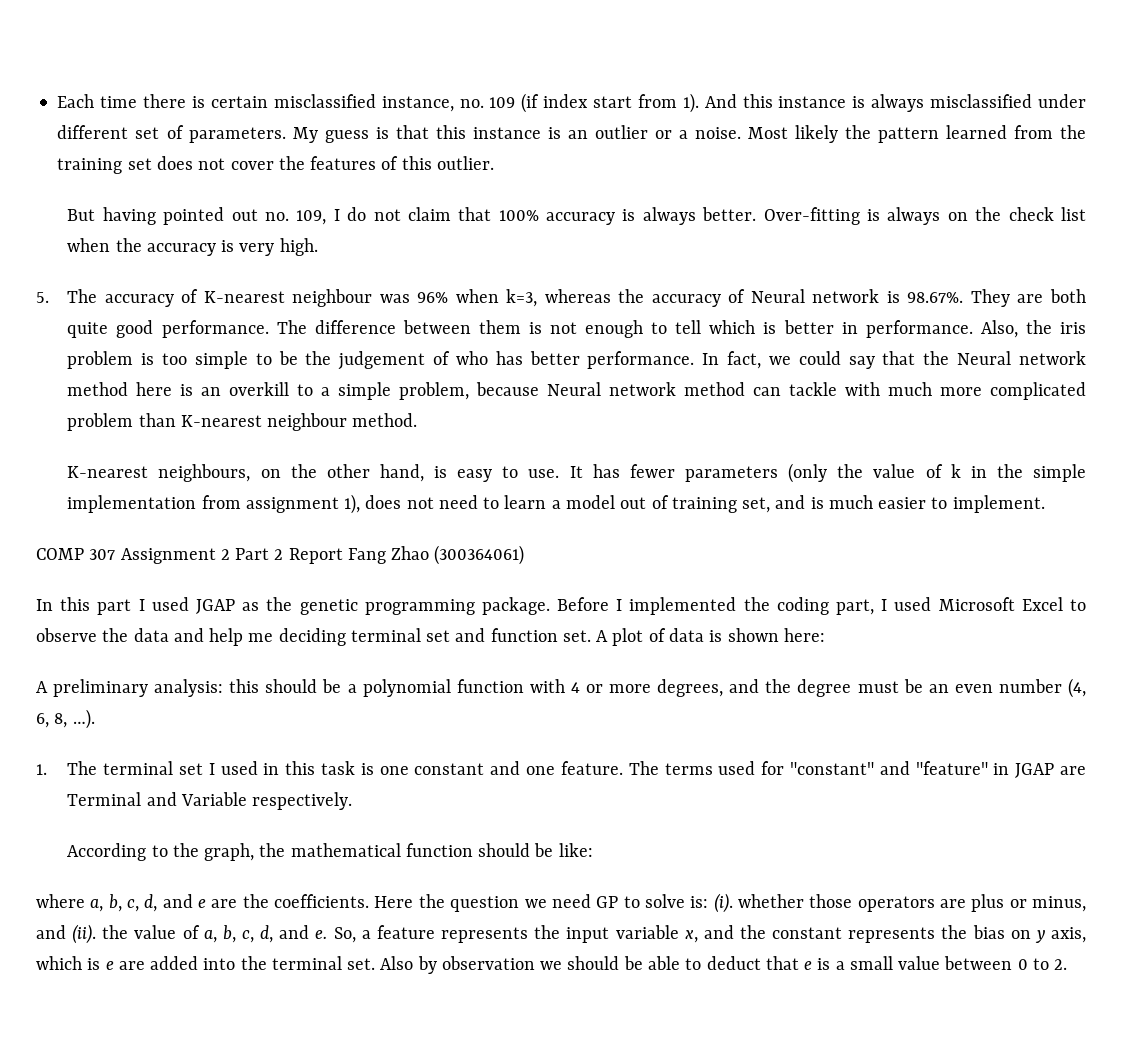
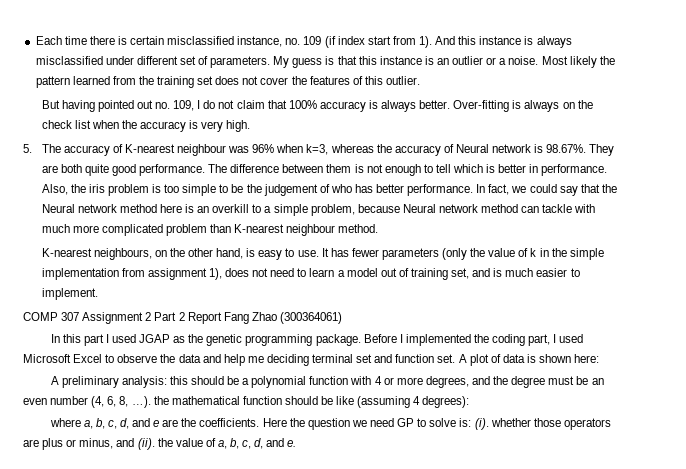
[36,761,1086,778] [67,792,353,810] [67,843,255,861] // 1. The terminal set I used in this task is one constant and one feature. The terms used for "constant" and "feature" in JGAP are Terminal and Variable respectively. // According to the graph, -> (151, 402) none
[558,843,593,857] like: -> [336,396,470,408] like (assuming 4 degrees):
[333,925,1086,943] [36,956,1068,974] So, a feature represents the input variable x, and the constant represents the bias on y axis, which is e are added into the terminal set. Also by observation we should be able to deduct that e is a small value between 0 to 2. -> (297, 443) none

